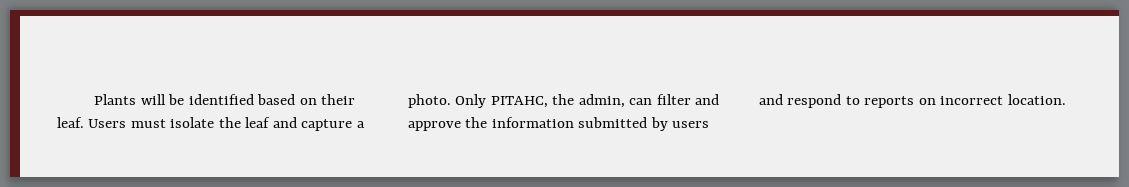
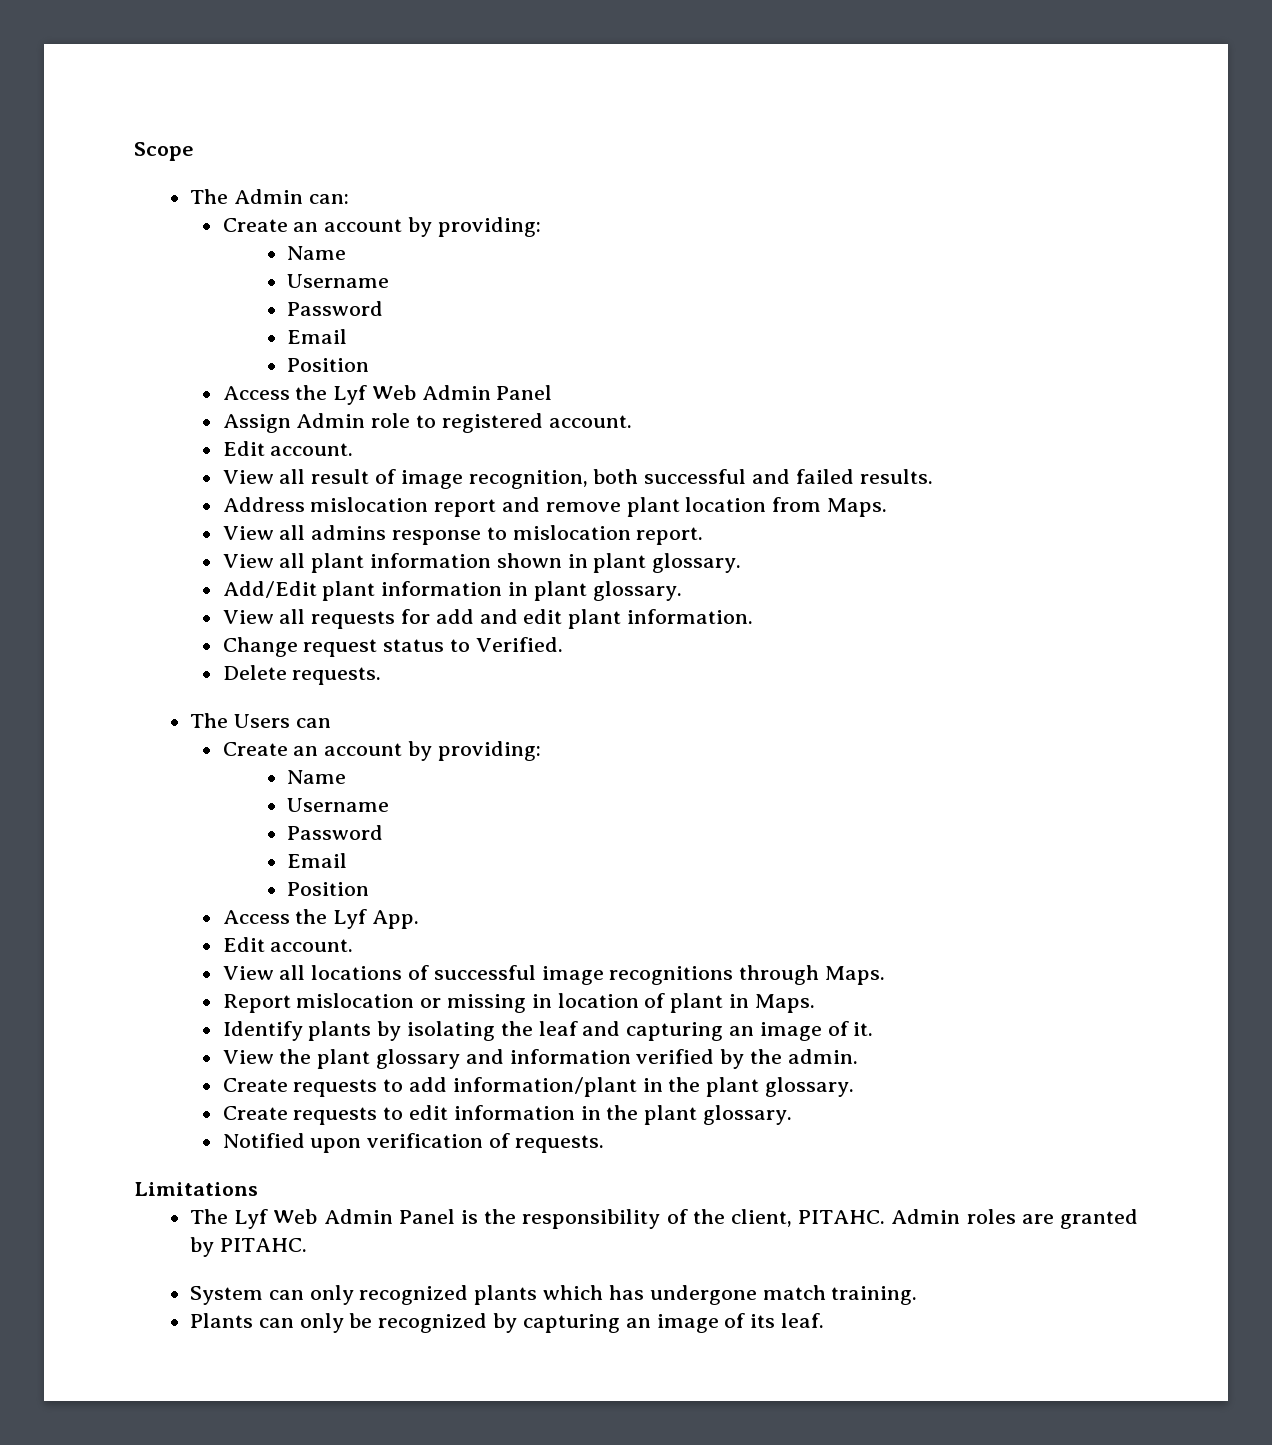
[94,94,356,105] [57,117,365,131] [408,94,720,108] [408,117,710,131] [759,94,1066,108] Plants will be identified based on their leaf. Users must isolate the leaf and capture a photo. Only PITAHC, the admin, can filter and approve the information submitted by users and respond to reports on incorrect location. -> [134,142,194,161] [190,189,349,204] [222,217,541,237] [287,246,347,260] [287,274,390,288] [287,301,384,316] [287,329,348,344] [287,358,370,372] [222,385,553,405] [222,413,632,433] [222,441,354,456] [222,469,933,489] [222,497,887,517] [222,525,704,545] [222,553,742,573] [222,581,682,601] [222,609,753,629] [222,637,563,657] [222,665,382,685] [190,713,331,728] [222,741,541,761] [287,770,347,784] [287,798,390,812] [287,825,384,840] [287,853,348,868] [287,882,370,896] [222,909,419,929] [222,937,354,952] [222,965,885,985] [222,993,815,1013] [222,1021,874,1041] [222,1049,858,1069] [222,1077,854,1097] [222,1105,792,1125] [222,1133,604,1153] [134,1182,258,1196] [190,1209,1139,1229] [190,1237,307,1257] [190,1285,918,1305] [190,1313,824,1333] Scope // The Admin can: // Create an account by providing: // Name // Username // Password // Email // Position // Access the Lyf Web Admin Panel // Assign Admin role to registered account. // Edit account. // View all result of image recognition, both successful and failed results. // Address mislocation report and remove plant location from Maps. // View all admins response to mislocation report. // View all plant information shown in plant glossary. // Add/Edit plant information in plant glossary. // View all requests for add and edit plant information. // Change request status to Verified. // Delete requests. // The Users can // Create an account by providing: // Name // Username // Password // Email // Position // Access the Lyf App. // Edit account. // View all locations of successful image recognitions through Maps. // Report mislocation or missing in location of plant in Maps. // Identify plants by isolating the leaf and capturing an image of it. // View the plant glossary and information verified by the admin. // Create requests to add information/plant in the plant glossary. // Create requests to edit information in the plant glossary. // Notified upon verification of requests. // Limitations // The Lyf Web Admin Panel is the responsibility of the client, PITAHC. Admin roles are granted by PITAHC. // System can only recognized plants which has undergone match training. // Plants can only be recognized by capturing an image of its leaf.

